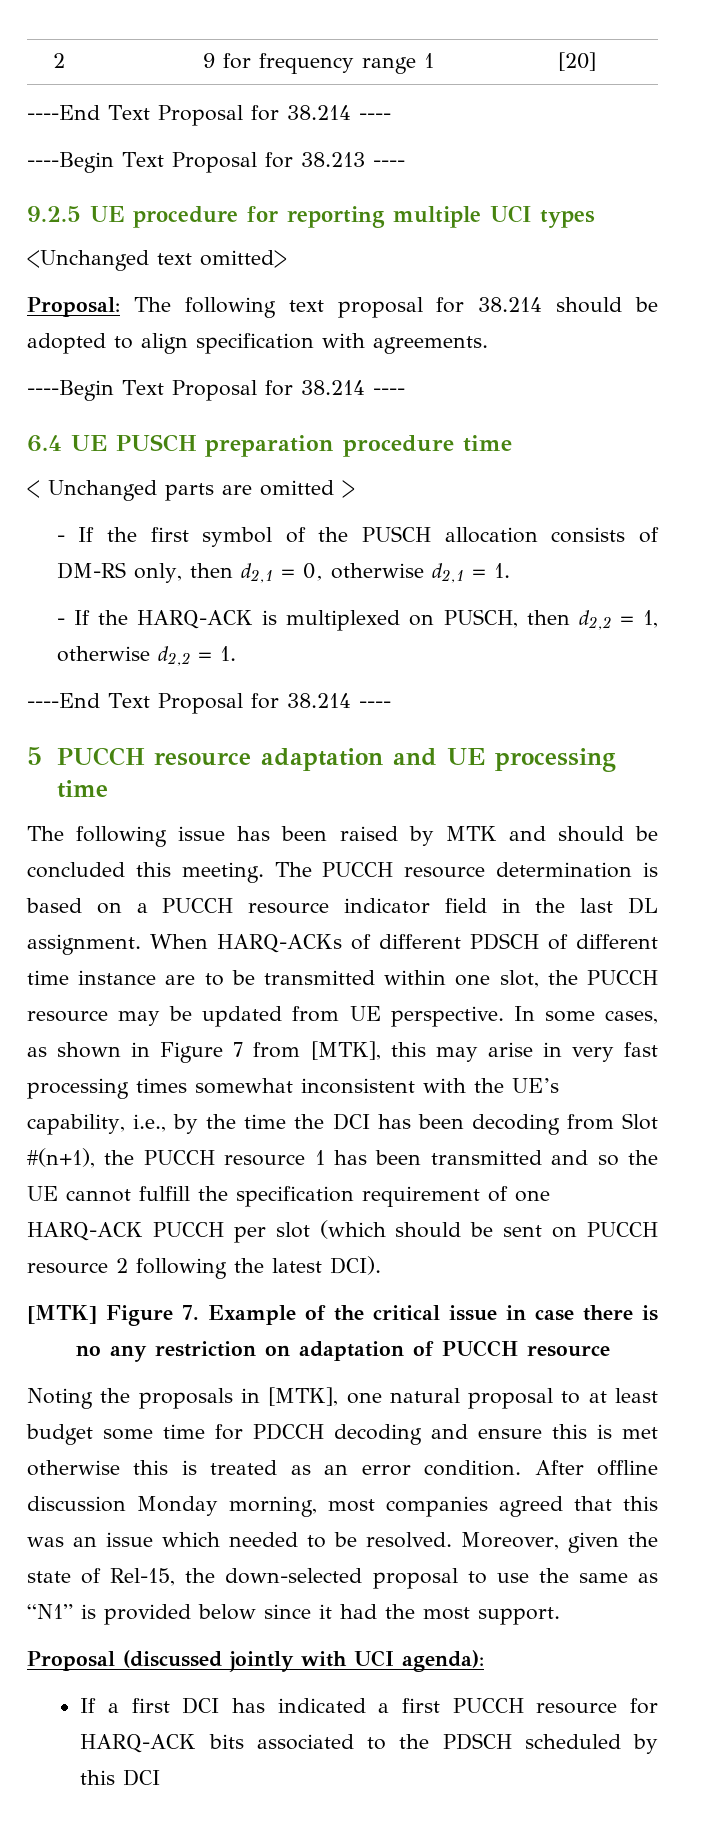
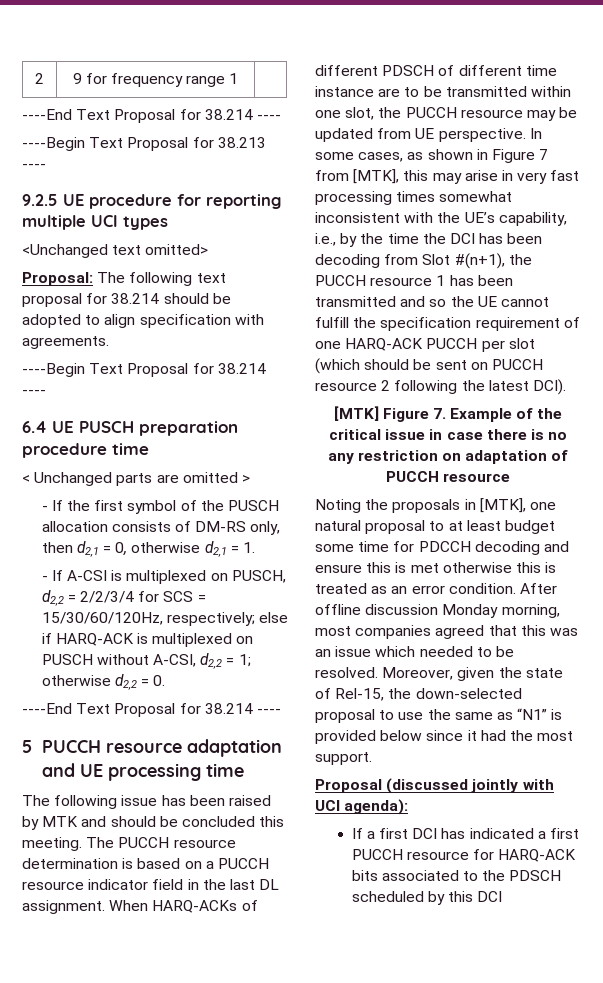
[557,52,596,71] [20] -> (239, 78) none
[97,610,128,625] the -> [66,570,286,584] [41,590,206,606] [41,612,288,626] [41,633,52,644] A-CSI is multiplexed on PUSCH, d2,2 = 2/2/3/4 for SCS = 15/30/60/120Hz, respectively; else if
[443,609,658,630] PUSCH, then d2,2 = 1, -> [41,653,251,669] PUSCH without A-CSI, d2,2 = 1;
[219,646,236,661] 1. -> [153,675,166,686] 0.

